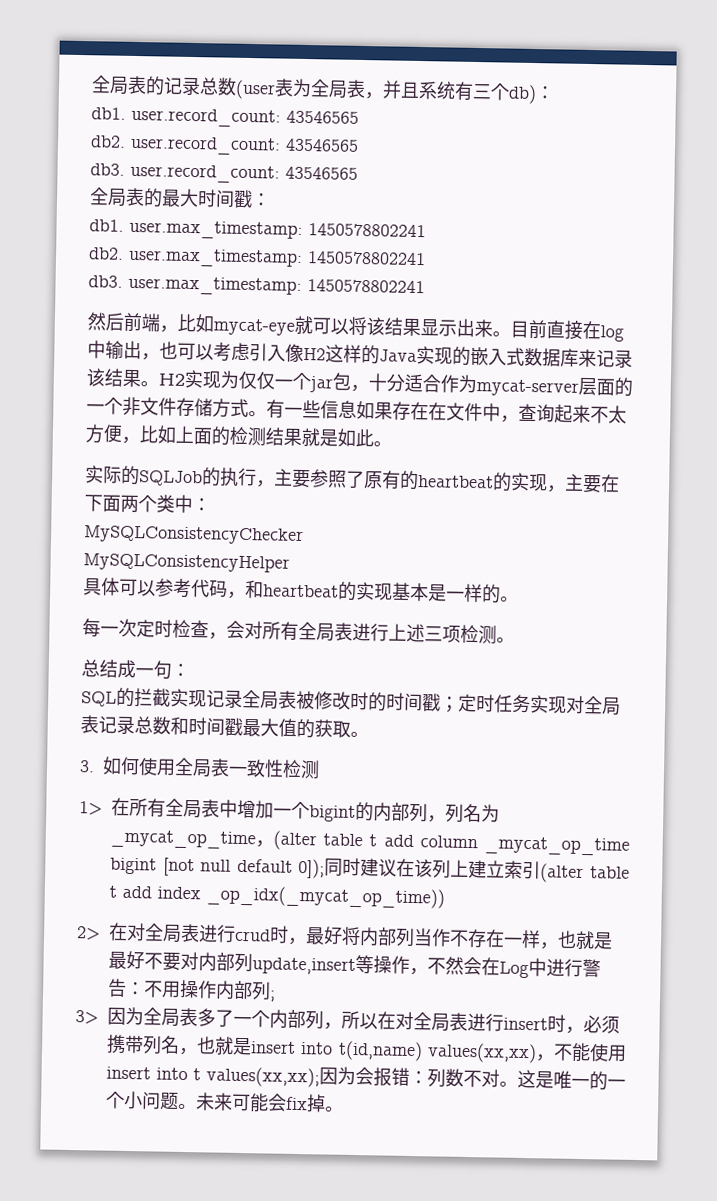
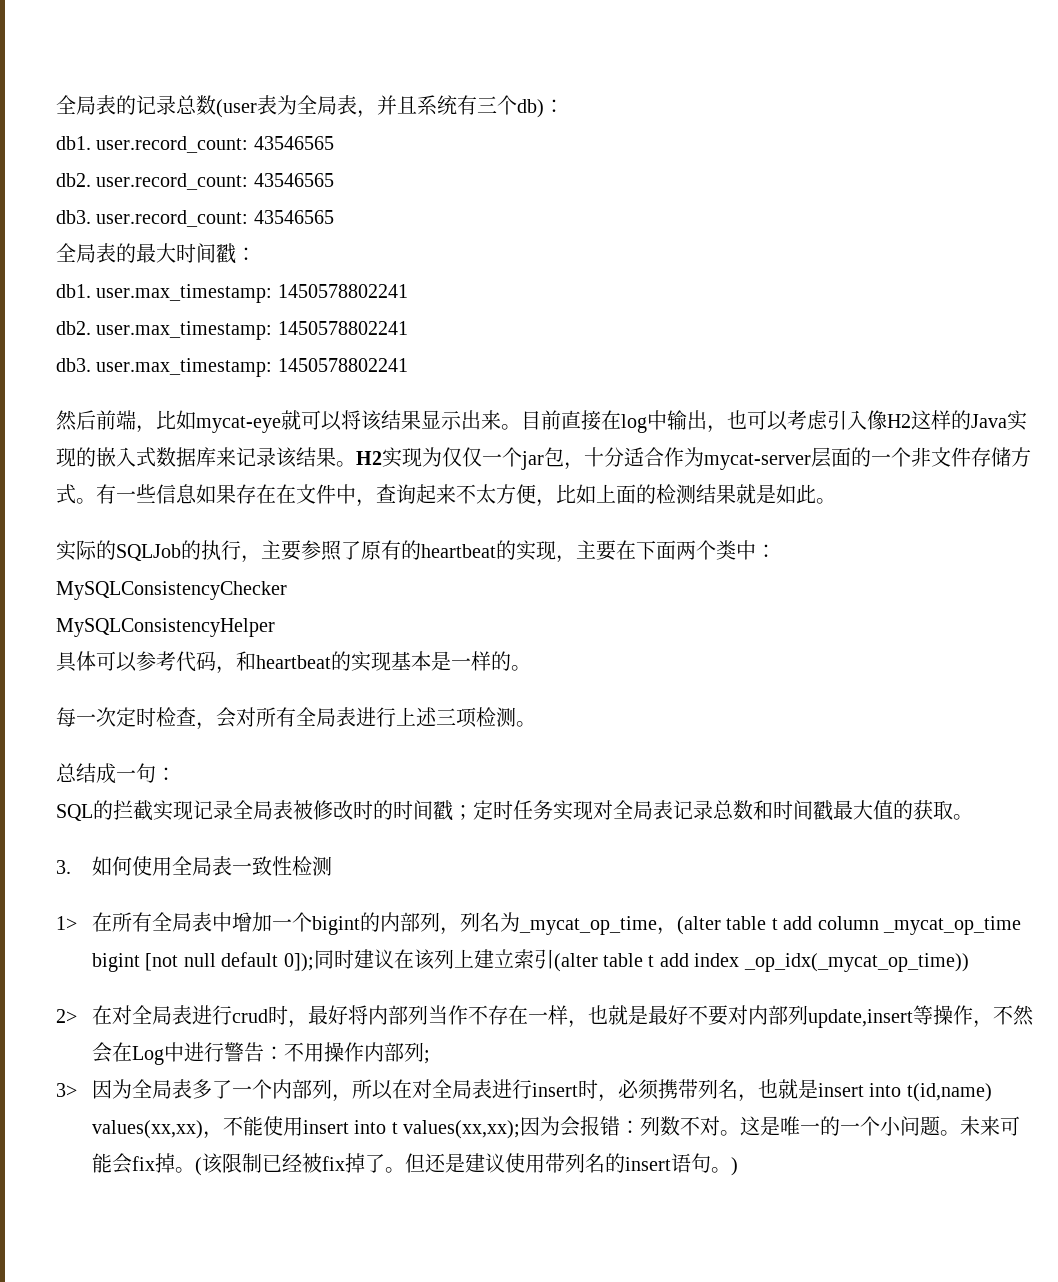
(344, 1109) none -> [195,1153,739,1176] (该限制已经被fix掉了。但还是建议使用带列名的insert语句。)

